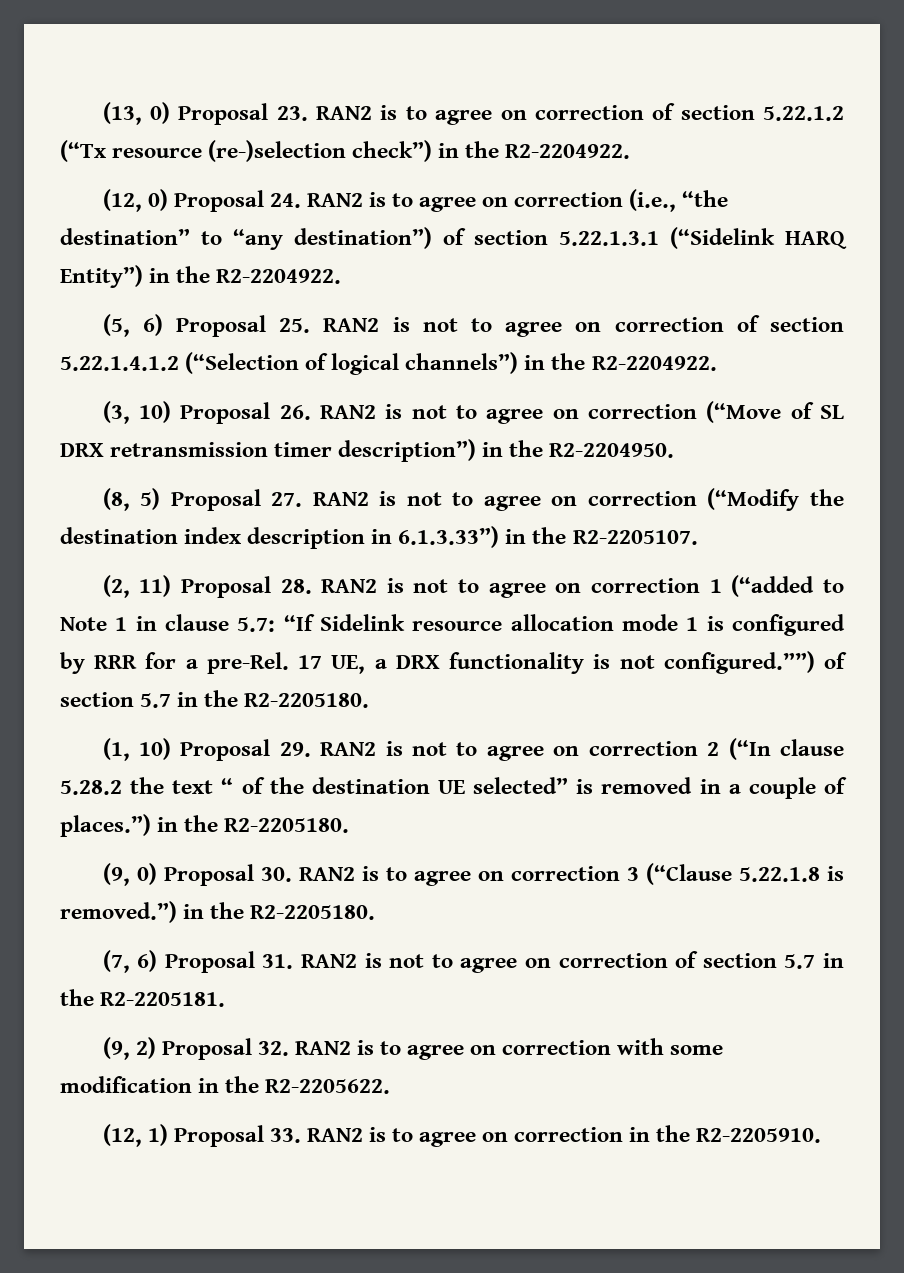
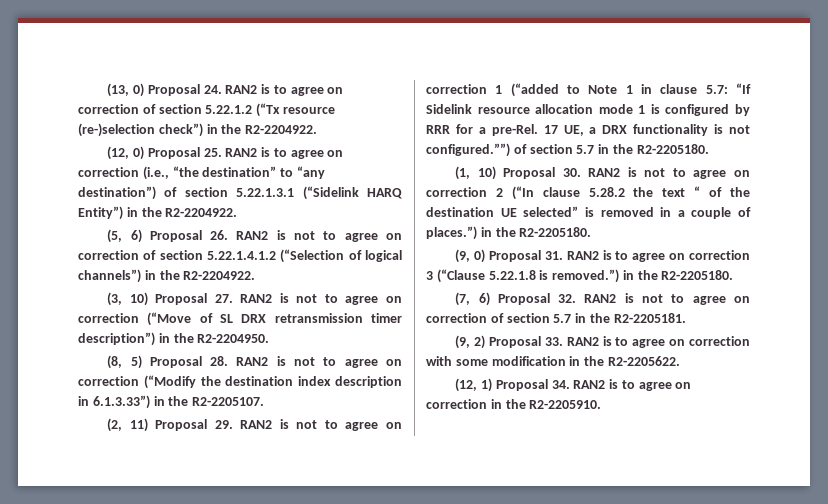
[276,106,308,121] 23. -> [203,85,222,94] 24.
[269,193,301,208] 24. -> [203,148,222,157] 25.
[279,318,311,333] 25. -> [210,230,229,240] 26.
[279,405,311,420] 26. -> [214,294,233,303] 27.
[271,492,303,507] 27. -> [210,356,229,366] 28.
[280,579,312,594] 28. -> [214,420,233,429] 29.
[279,742,311,757] 29. -> [562,168,581,177] 30.
[260,867,292,882] 30. -> [544,251,563,260] 31.
[262,954,294,969] 31. -> [558,294,577,303] 32.
[257,1041,289,1056] 32. -> [544,337,563,346] 33.
[269,1128,301,1143] 33. -> [551,380,570,389] 34.

